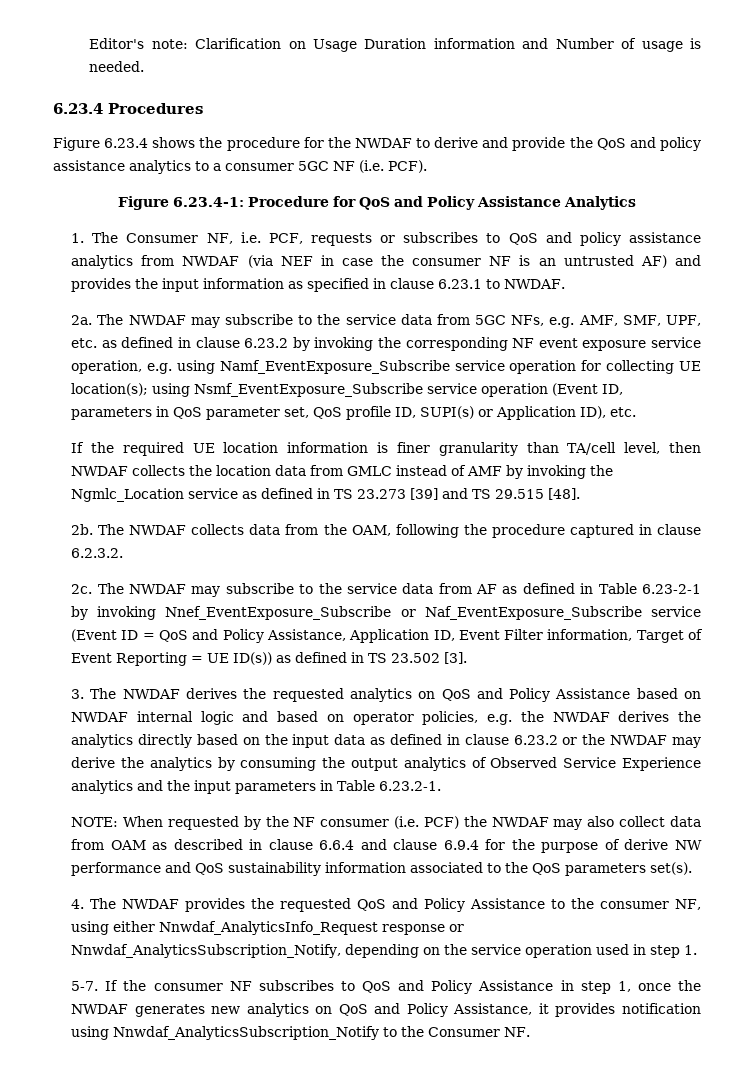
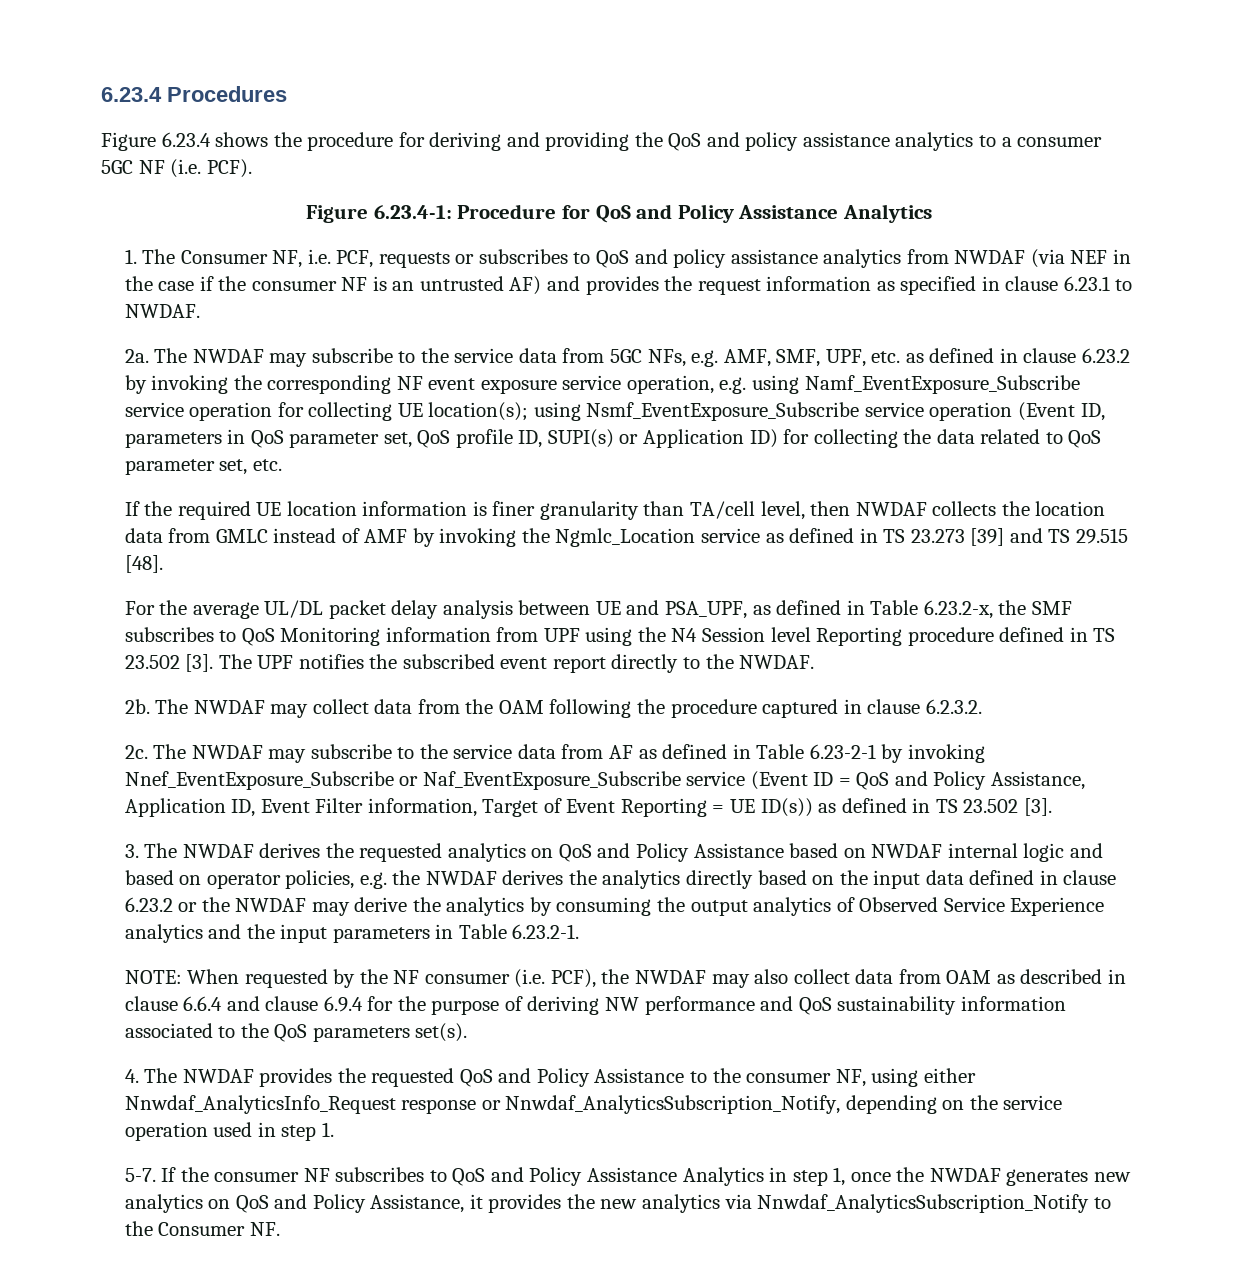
[89,38,701,52] [89,61,145,72] Editor's note: Clarification on Usage Duration information and Number of usage is needed. // -> (101, 94) none
[327,137,566,151] the NWDAF to derive and provide -> [429,132,630,151] deriving and providing
[341,258,373,266] case -> [124,276,214,291] the case if
[162,278,200,292] input -> [697,279,761,295] request
[580,406,607,419] ID), -> [749,429,1102,448] [124,459,248,475] ID) for collecting the data related to QoS parameter set,
(581, 494) none -> [124,600,1072,619] [124,627,1116,646] [124,654,815,673] // For the average UL/DL packet delay analysis between UE and PSA_UPF, as defined in Table 6.23.2-x, the SMF subscribes to QoS Monitoring information from UPF using the N4 Session level Reporting procedure defined in TS 23.502 [3]. The UPF notifies the subscribed event report directly to the NWDAF.
[191,524,245,535] collects -> [270,699,369,718] may collect
[351,525,391,536] OAM, -> [498,700,544,714] OAM
[370,737,386,745] as -> (964, 877) none
[423,816,459,829] PCF) -> [550,969,596,988] PCF),
[624,839,669,850] derive -> [527,996,600,1015] deriving
(554, 985) none -> [682,1167,764,1186] Analytics
[622,1003,701,1014] [71,1026,110,1040] notification using -> [566,1194,752,1213] the new analytics via

